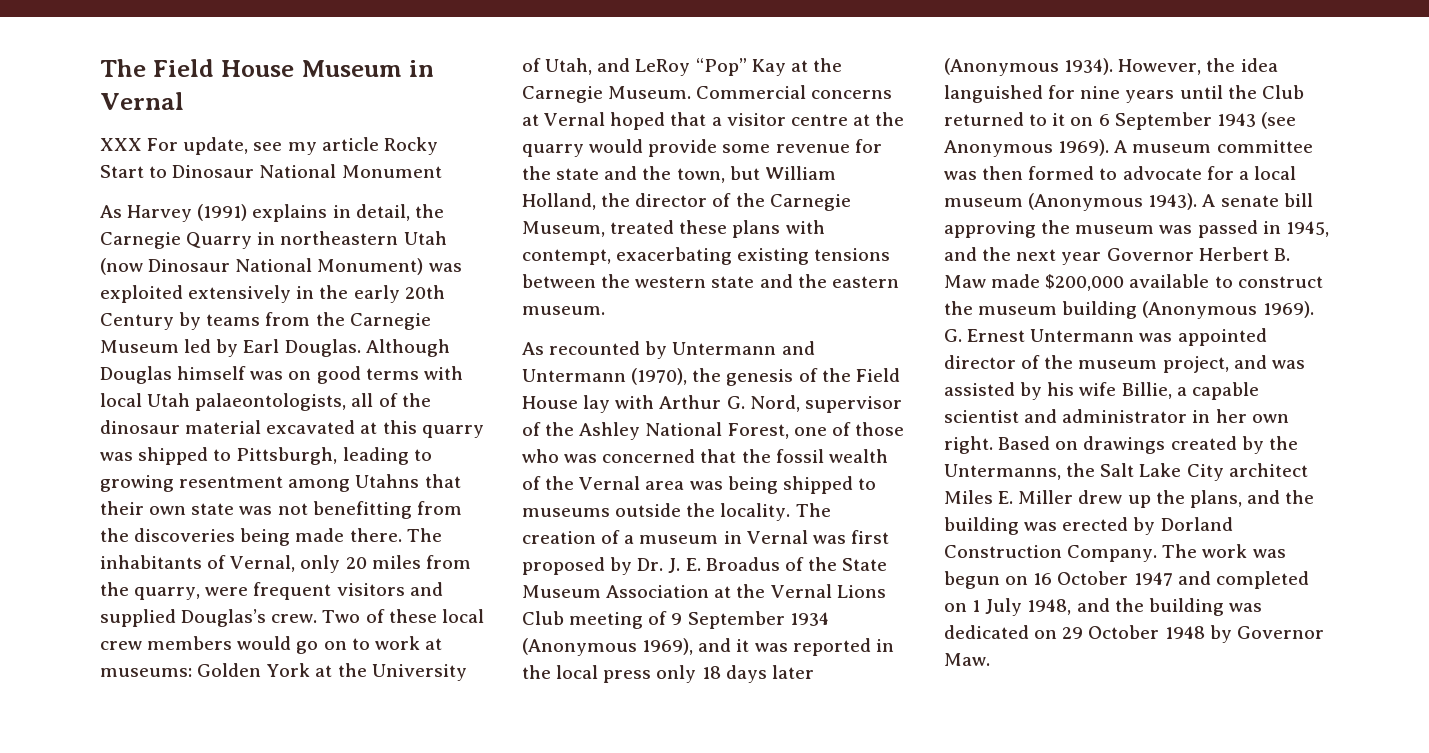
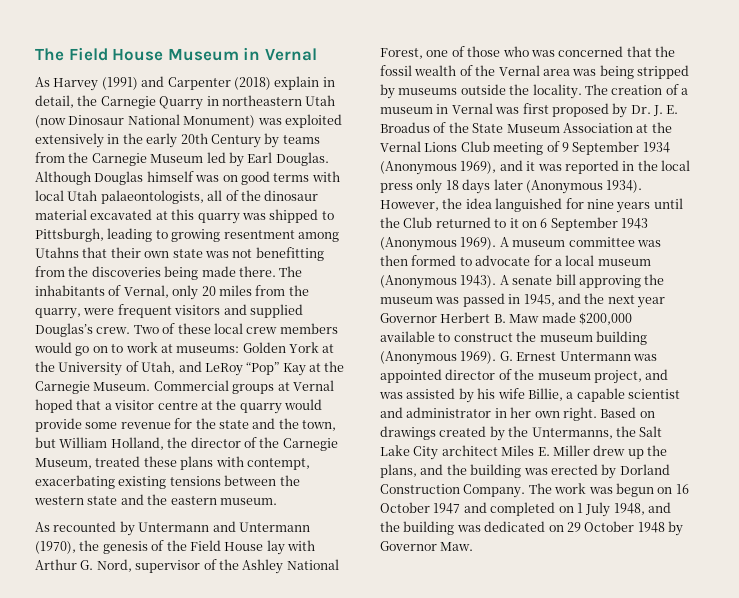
[100,137,438,155] [100,164,442,178] // XXX For update, see my article Rocky Start to Dinosaur National Monument -> (317, 54) none
[252,204,328,222] explains -> [141,76,320,90] and Carpenter (2018) explain
[811,90,893,99] concerns -> [232,384,275,394] groups
[782,476,876,494] shipped to -> [637,65,689,79] [380,84,395,99] stripped by
[1260,112,1296,129] [944,140,1053,157] (see Anonymous -> [380,237,457,251] (Anonymous

